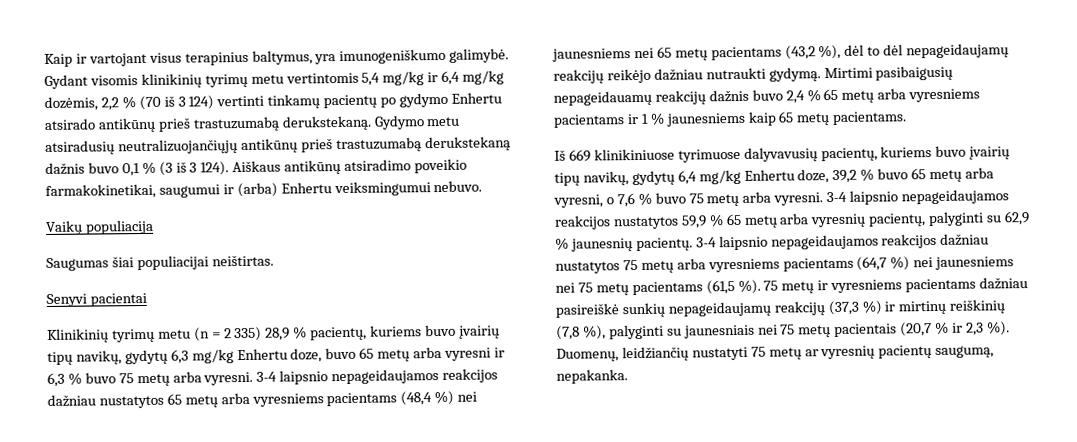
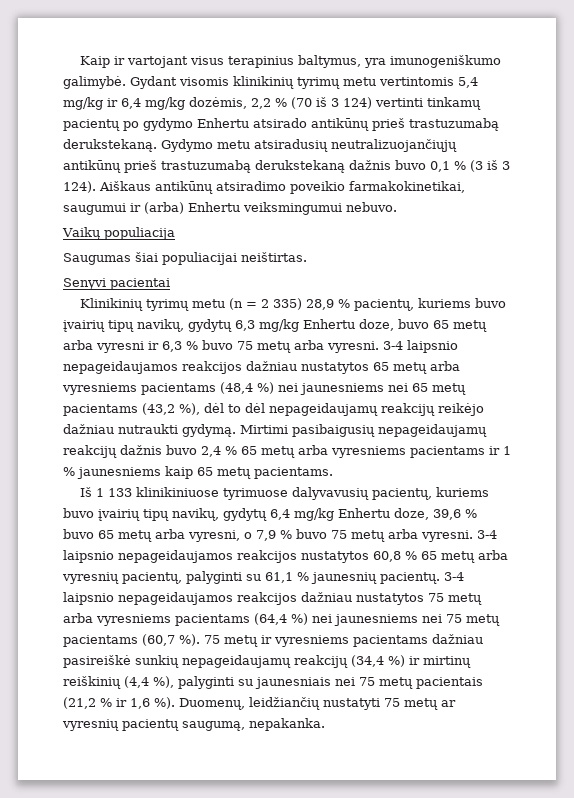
[553,90,652,106] nepageidauamų -> [378,424,487,437] nepageidaujamų
[568,149,591,162] 669 -> [95,488,132,497] 1 133
[832,169,858,184] 39,2 -> [433,509,461,520] 39,6
[616,193,635,208] 7,6 -> [256,530,276,541] 7,9
[680,215,707,229] 59,9 -> [373,551,401,562] 60,8
[1004,211,1031,226] 62,9 -> [265,572,293,583] 61,1
[856,256,888,271] (64,7 -> [254,613,287,625] (64,4
[705,280,735,295] (61,5 -> [142,634,175,646] (60,7
[827,300,859,316] (37,3 -> [351,655,384,667] (34,4
[556,325,580,340] (7,8 -> [124,676,149,688] (4,4
[900,322,933,337] (20,7 -> [63,697,96,709] (21,2
[965,322,984,336] 2,3 -> [130,698,150,709] 1,6

